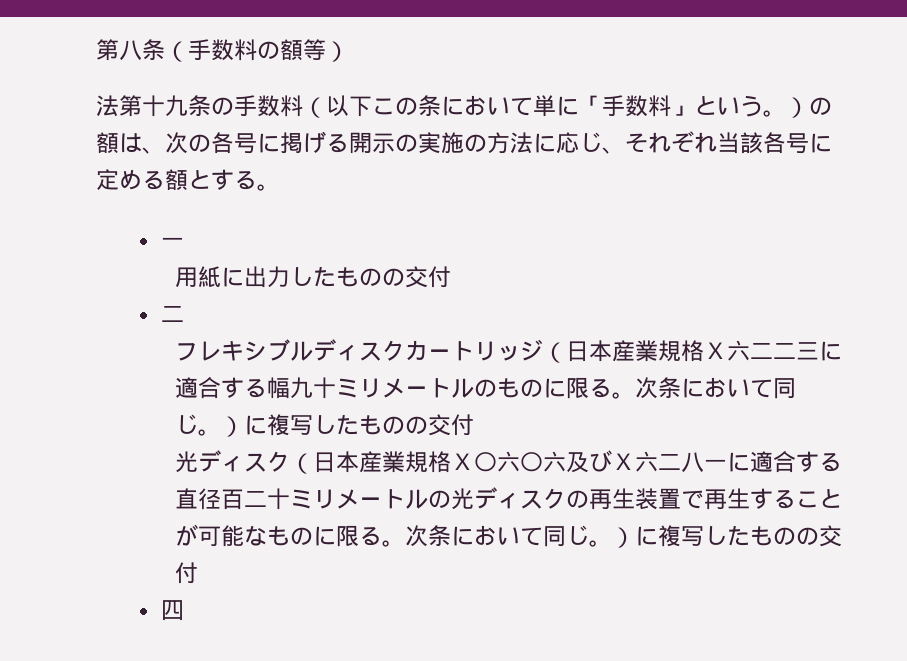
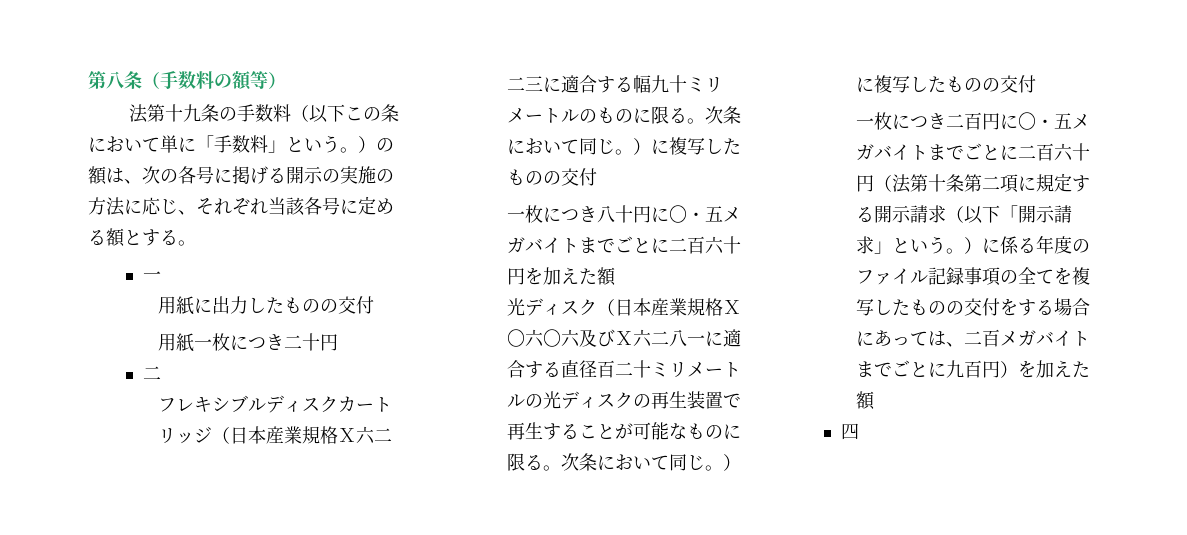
(451, 277) none -> [157,333,338,352] // 用紙一枚につき二十円
(474, 425) none -> [506,205,741,223] [506,236,741,254] [506,267,616,286] // 一枚につき八十円に〇・五メガバイトまでごとに二百六十円を加えた額
(198, 573) none -> [855,112,1090,130] [855,143,1090,161] [855,173,1090,193] [855,205,1072,224] [855,235,1090,254] [855,267,1090,286] [855,298,1090,316] [855,329,1090,347] [855,360,1090,378] [855,391,875,410] // 一枚につき二百円に〇・五メガバイトまでごとに二百六十円（法第十条第二項に規定する開示請求（以下「開示請求」という。）に係る年度のファイル記録事項の全てを複写したものの交付をする場合にあっては、二百メガバイトまでごとに九百円）を加えた額

